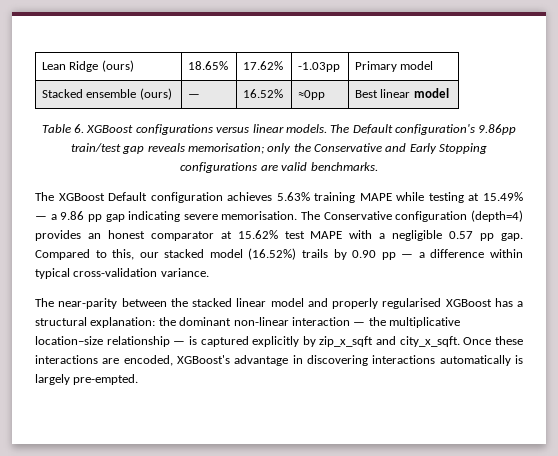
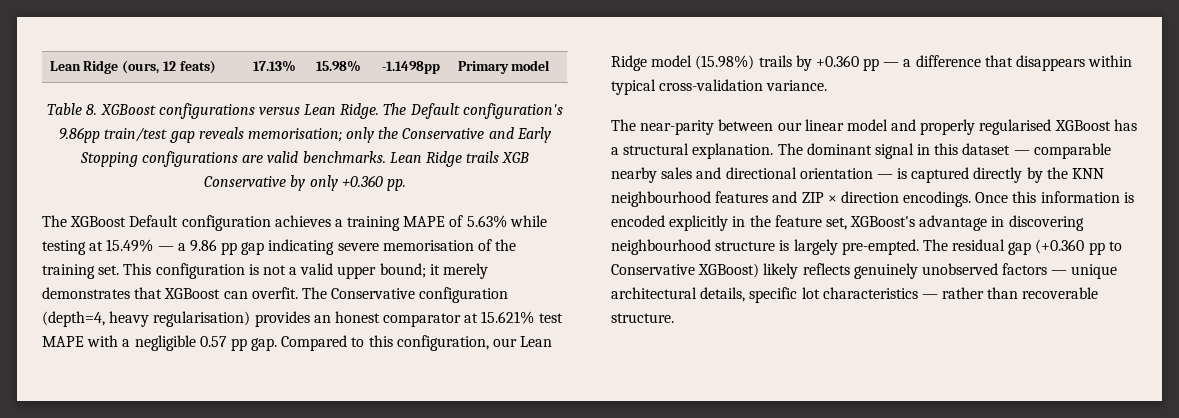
[41,60,134,72] [187,61,228,70] [242,61,283,70] [297,62,340,72] [354,61,434,72] [41,88,172,100] [187,94,200,98] [242,89,283,98] [297,90,325,100] [354,89,411,98] Lean Ridge (ours) | 18.65% | 17.62% | -1.03pp | Primary model // Stacked ensemble (ours) | — | 16.52% | ≈0pp | Best linear -> [49,60,216,74] [252,60,296,72] [315,60,361,72] [381,61,440,74] [457,61,509,74] Lean Ridge (ours, 12 feats) | 17.13% | 15.98% | -1.1498pp | Primary
[74,124,84,133] 6. -> [86,104,98,115] 8.
[252,124,327,133] linear models. -> [304,103,380,119] Lean Ridge.
(378, 166) none -> [389,151,530,167] [204,175,406,191] Lean Ridge trails XGB Conservative by only +0.360 pp.
[276,192,310,201] 5.63% -> [334,219,343,227] a
(392, 197) none -> [449,215,507,228] of 5.63%
[221,210,523,222] memorisation. The Conservative configuration (depth=4) -> [382,239,517,251] [42,263,489,279] [42,287,509,303] [42,311,251,327] memorisation of the training set. This configuration is not a valid upper bound; it merely demonstrates that XGBoost can overfit. The Conservative configuration (depth=4, heavy regularisation)
[237,230,278,239] 15.62% -> [481,311,535,324] 15.621%
[112,248,297,260] this, our stacked model (16.52%) -> [368,335,553,351] [611,55,755,71] this configuration, our Lean Ridge model (15.98%)
[352,250,377,258] 0.90 -> [815,55,859,67] +0.360
(485, 253) none -> [984,55,1086,71] that disappears
[170,298,232,307] the stacked -> [777,122,802,131] our
[90,317,460,328] [35,336,523,347] [35,355,173,366] explanation: the dominant non-linear interaction — the multiplicative location–size relationship — is captured explicitly by zip_x_sqft and city_x_sqft. Once these interactions are encoded, -> [692,143,1111,159] [611,167,1105,183] [611,191,1134,207] [611,215,847,231] explanation. The dominant signal in this dataset — comparable nearby sales and directional orientation — is captured directly by the KNN neighbourhood features and ZIP × direction encodings. Once this information is encoded explicitly in the feature set,
[372,355,511,366] interactions automatically -> [611,239,776,255] neighbourhood structure
(139, 379) none -> [922,239,1122,255] [611,263,1118,279] [611,287,1099,303] [611,313,674,323] The residual gap (+0.360 pp to Conservative XGBoost) likely reflects genuinely unobserved factors — unique architectural details, specific lot characteristics — rather than recoverable structure.

